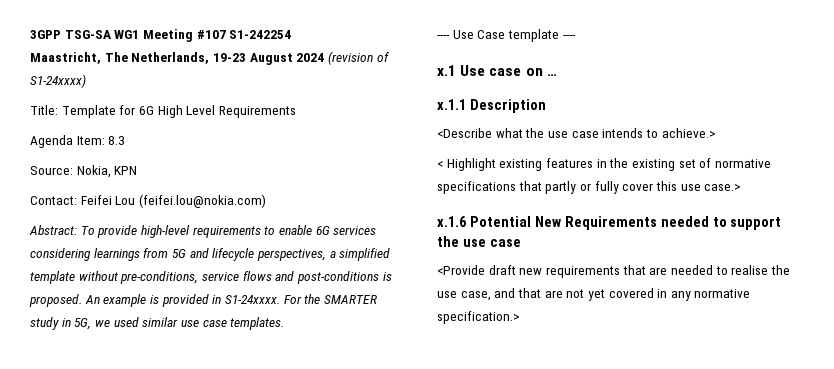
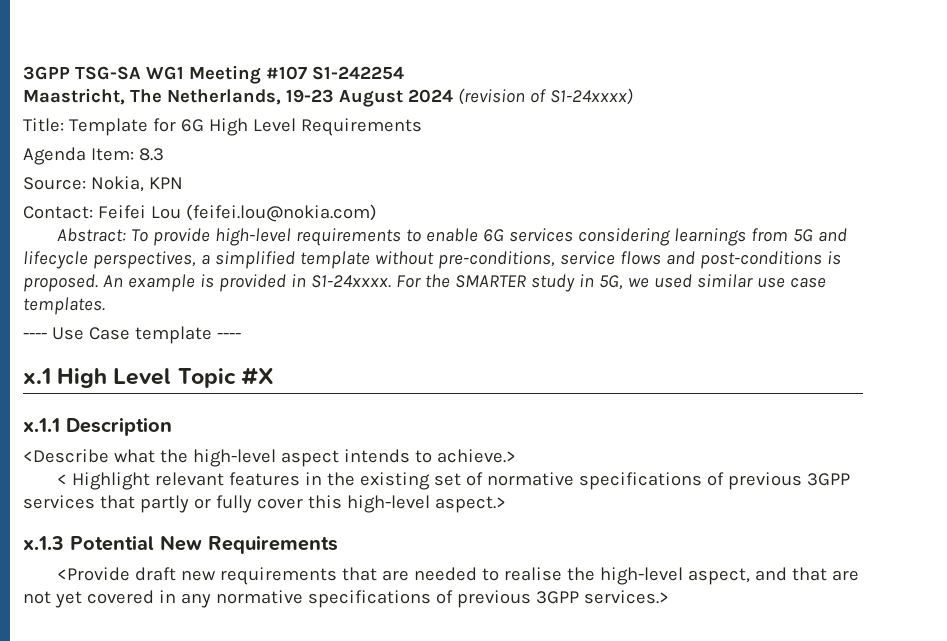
[460,65,557,76] Use case on … -> [57,367,274,388] High Level Topic #X
[547,131,599,138] use case -> [192,449,339,467] high-level aspect
[499,159,543,171] existing -> [154,472,224,486] relevant
(516, 187) none -> [706,472,850,490] [23,495,95,509] of previous 3GPP services
[680,184,742,191] [437,216,467,227] use case.> // x.1.6 -> [346,495,506,513] [23,536,64,550] high-level aspect.> // x.1.3
[660,216,782,230] [437,236,521,247] needed to support the use case -> (338, 544) none
[437,291,491,301] use case, -> [599,567,750,585] high-level aspect,
[437,311,520,324] specification.> -> [307,590,669,608] specifications of previous 3GPP services.>

